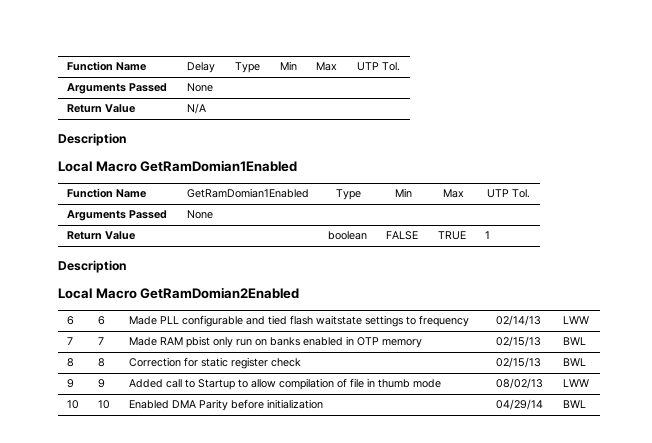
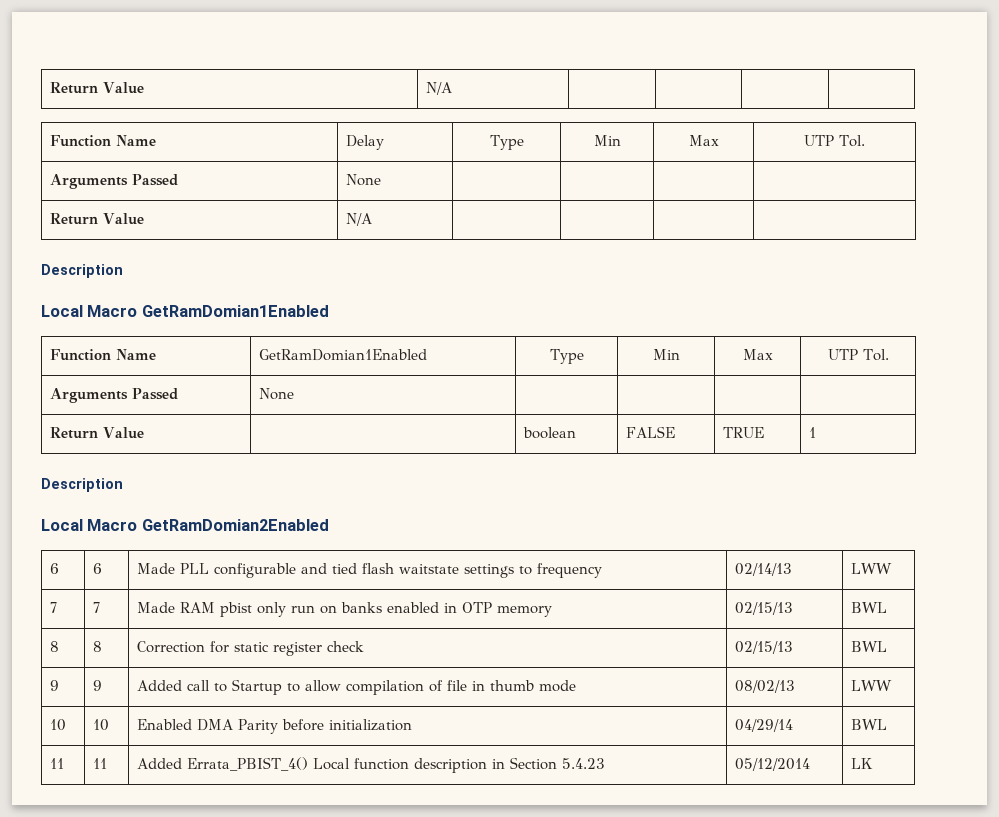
(67, 66) none -> [50,82,145,94] [426,82,453,95] Return Value | N/A | | | | //
(587, 404) none -> [50,758,65,769] [93,758,108,769] [137,757,606,773] [735,758,811,771] [851,758,874,769] // 11 | 11 | Added Errata_PBIST_4() Local function description in Section 5.4.23 | 05/12/2014 | LK

